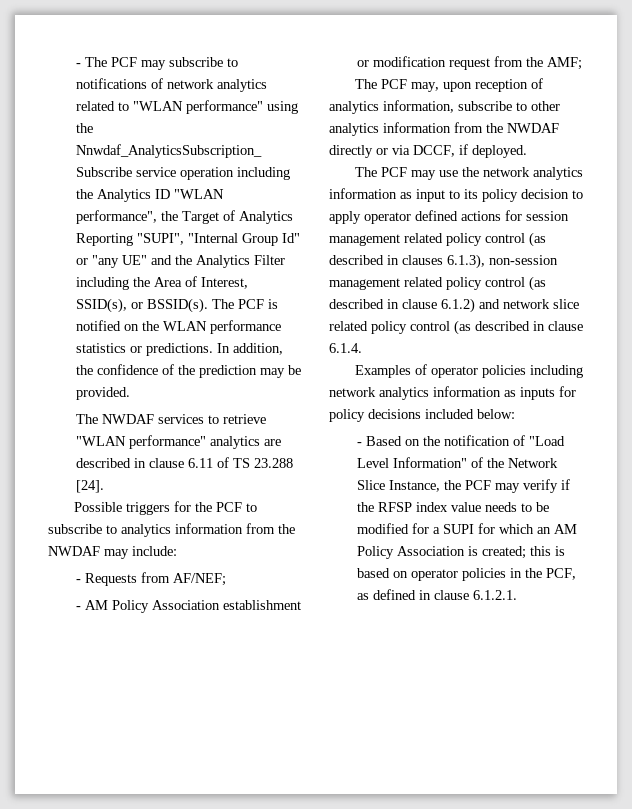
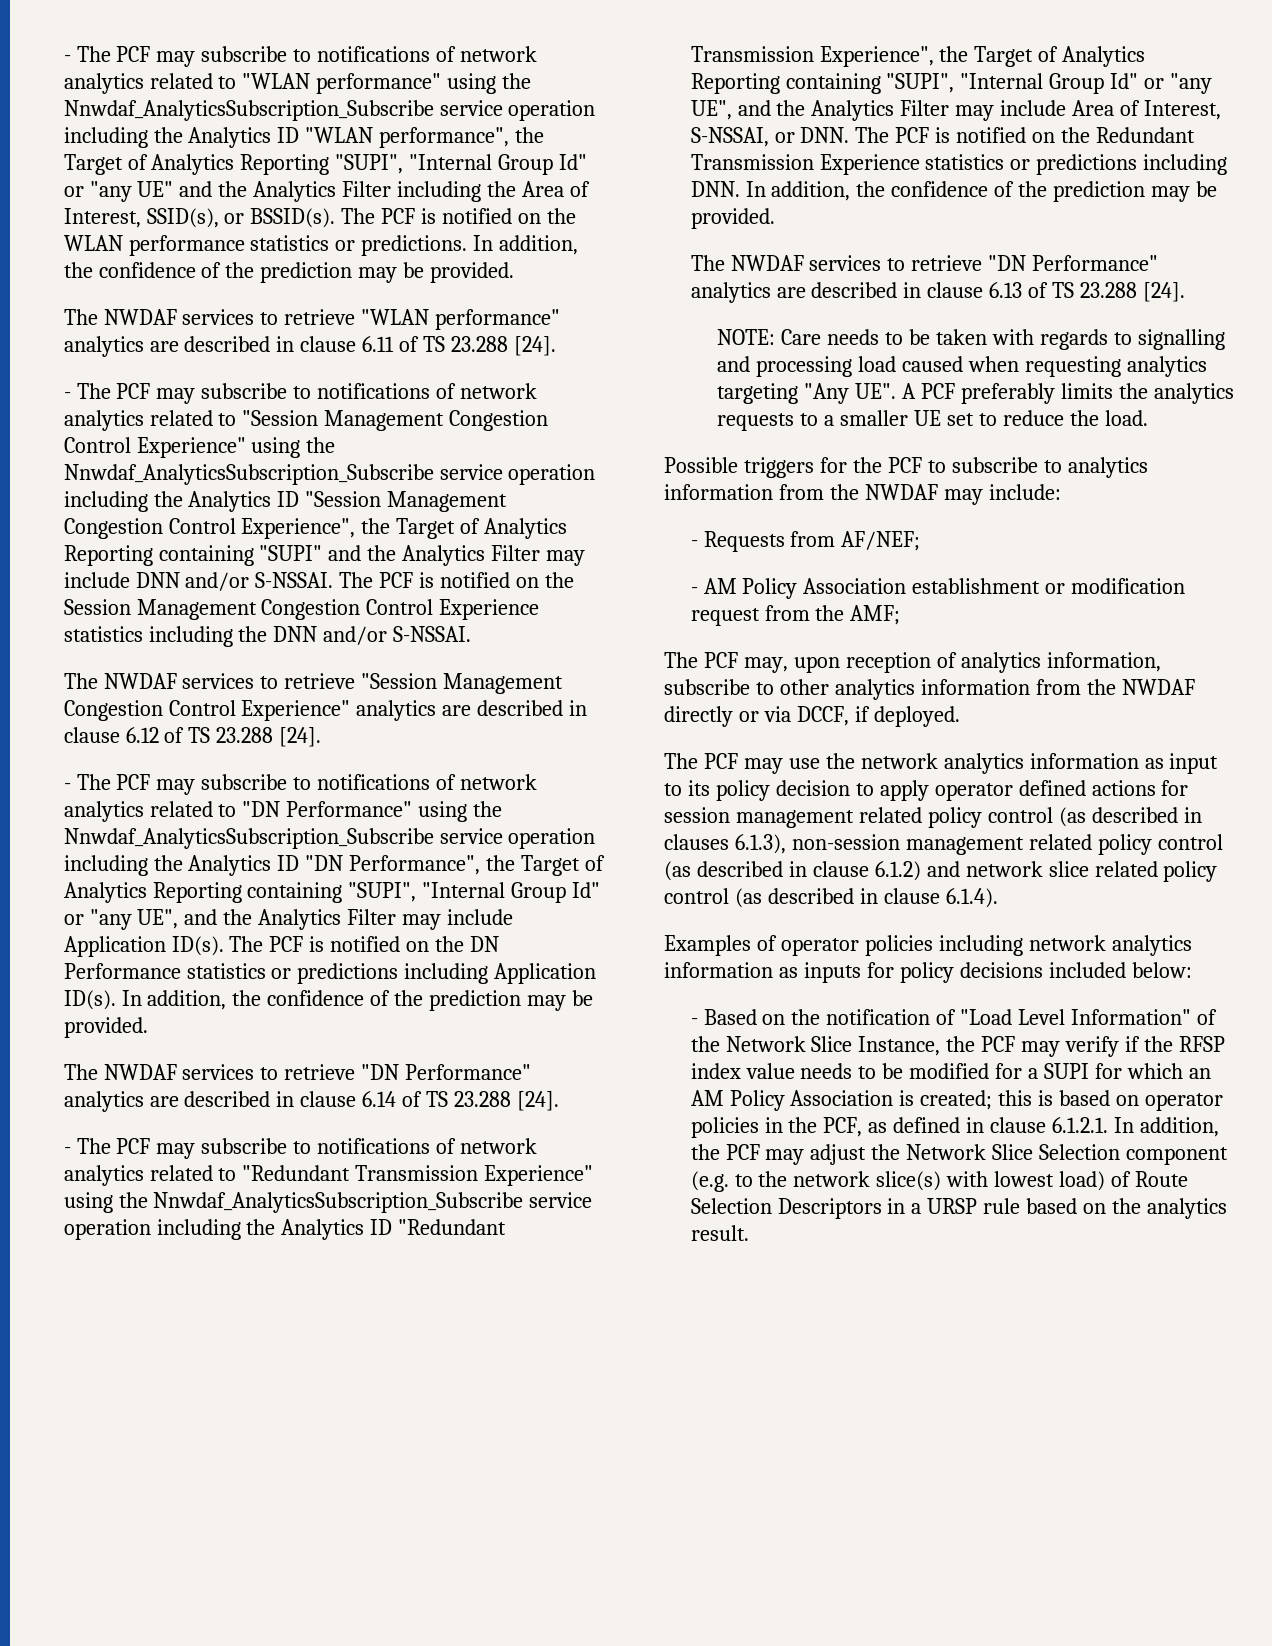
(105, 486) none -> [63,383,538,404] [63,410,549,431] [63,437,336,458] [63,464,596,485] [63,491,508,512] [63,518,568,539] [63,545,586,566] [63,572,575,591] [63,599,540,620] [63,626,472,647] [63,673,564,694] [63,700,588,721] [63,727,322,747] [63,774,538,795] [63,801,503,822] [63,828,596,849] [63,855,606,876] [63,882,601,903] [63,909,514,930] [63,936,500,957] [63,963,597,984] [63,990,594,1011] [63,1017,148,1038] [63,1064,532,1080] [63,1091,560,1112] [63,1138,538,1159] [63,1165,594,1186] [63,1192,593,1213] [63,1219,507,1240] [690,46,1146,67] [690,73,1213,94] [690,100,1222,121] [690,127,1196,147] [690,154,1228,175] [690,181,1218,202] [690,208,775,229] [690,255,1159,271] [690,282,1186,303] [717,329,1225,350] [717,356,1207,377] [717,383,1234,404] [717,410,1148,431] // - The PCF may subscribe to notifications of network analytics related to "Session Management Congestion Control Experience" using the Nnwdaf_AnalyticsSubscription_Subscribe service operation including the Analytics ID "Session Management Congestion Control Experience", the Target of Analytics Reporting containing "SUPI" and the Analytics Filter may include DNN and/or S-NSSAI. The PCF is notified on the Session Management Congestion Control Experience statistics including the DNN and/or S-NSSAI. // The NWDAF services to retrieve "Session Management Congestion Control Experience" analytics are described in clause 6.12 of TS 23.288 [24]. // - The PCF may subscribe to notifications of network analytics related to "DN Performance" using the Nnwdaf_AnalyticsSubscription_Subscribe service operation including the Analytics ID "DN Performance", the Target of Analytics Reporting containing "SUPI", "Internal Group Id" or "any UE", and the Analytics Filter may include Application ID(s). The PCF is notified on the DN Performance statistics or predictions including Application ID(s). In addition, the confidence of the prediction may be provided. // The NWDAF services to retrieve "DN Performance" analytics are described in clause 6.14 of TS 23.288 [24]. // - The PCF may subscribe to notifications of network analytics related to "Redundant Transmission Experience" using the Nnwdaf_AnalyticsSubscription_Subscribe service operation including the Analytics ID "Redundant Transmission Experience", the Target of Analytics Reporting containing "SUPI", "Internal Group Id" or "any UE", and the Analytics Filter may include Area of Interest, S-NSSAI, or DNN. The PCF is notified on the Redundant Transmission Experience statistics or predictions including DNN. In addition, the confidence of the prediction may be provided. // The NWDAF services to retrieve "DN Performance" analytics are described in clause 6.13 of TS 23.288 [24]. // NOTE: Care needs to be taken with regards to signalling and processing load caused when requesting analytics targeting "Any UE". A PCF preferably limits the analytics requests to a smaller UE set to reduce the load.
[329,343,362,353] 6.1.4. -> [945,888,998,908] 6.1.4).
(518, 595) none -> [1114,1117,1219,1137] [690,1144,1229,1165] [690,1171,1189,1192] [690,1198,1228,1219] [690,1225,749,1241] In addition, the PCF may adjust the Network Slice Selection component (e.g. to the network slice(s) with lowest load) of Route Selection Descriptors in a URSP rule based on the analytics result.

